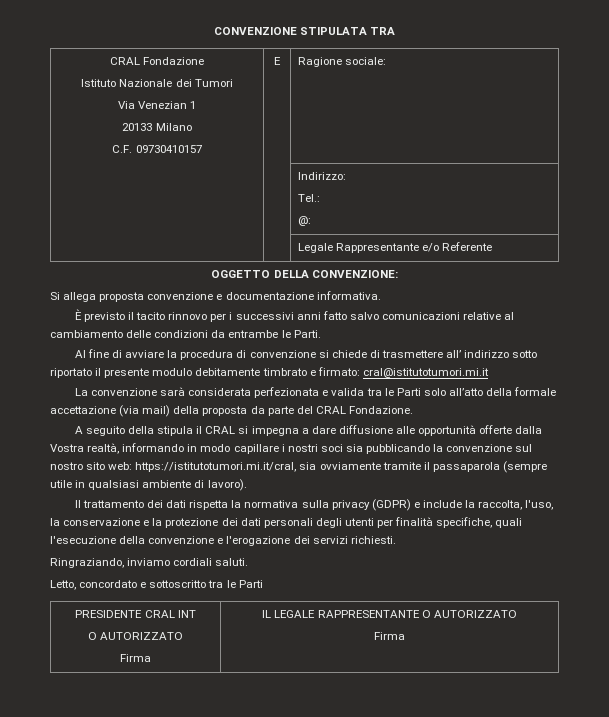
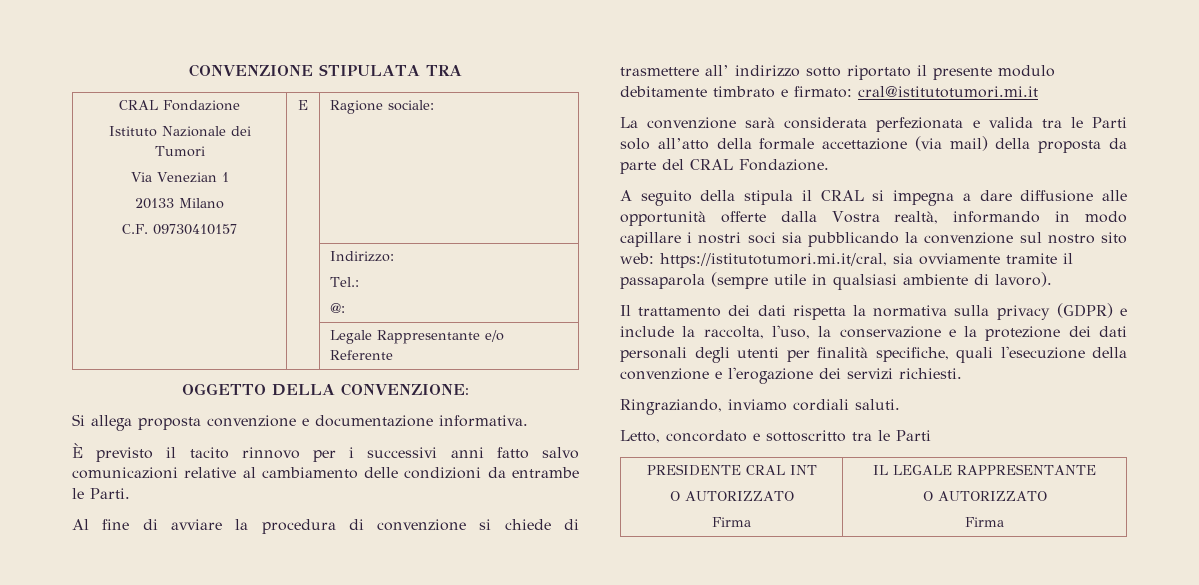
(420, 614) none -> (1097, 469) //

